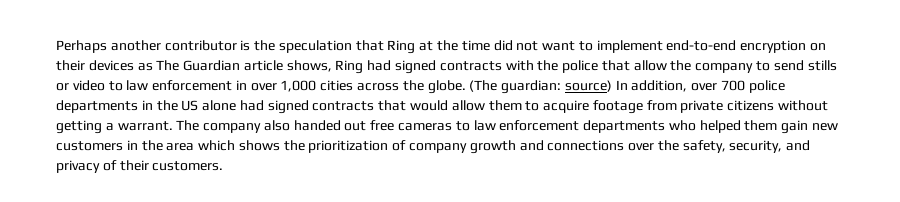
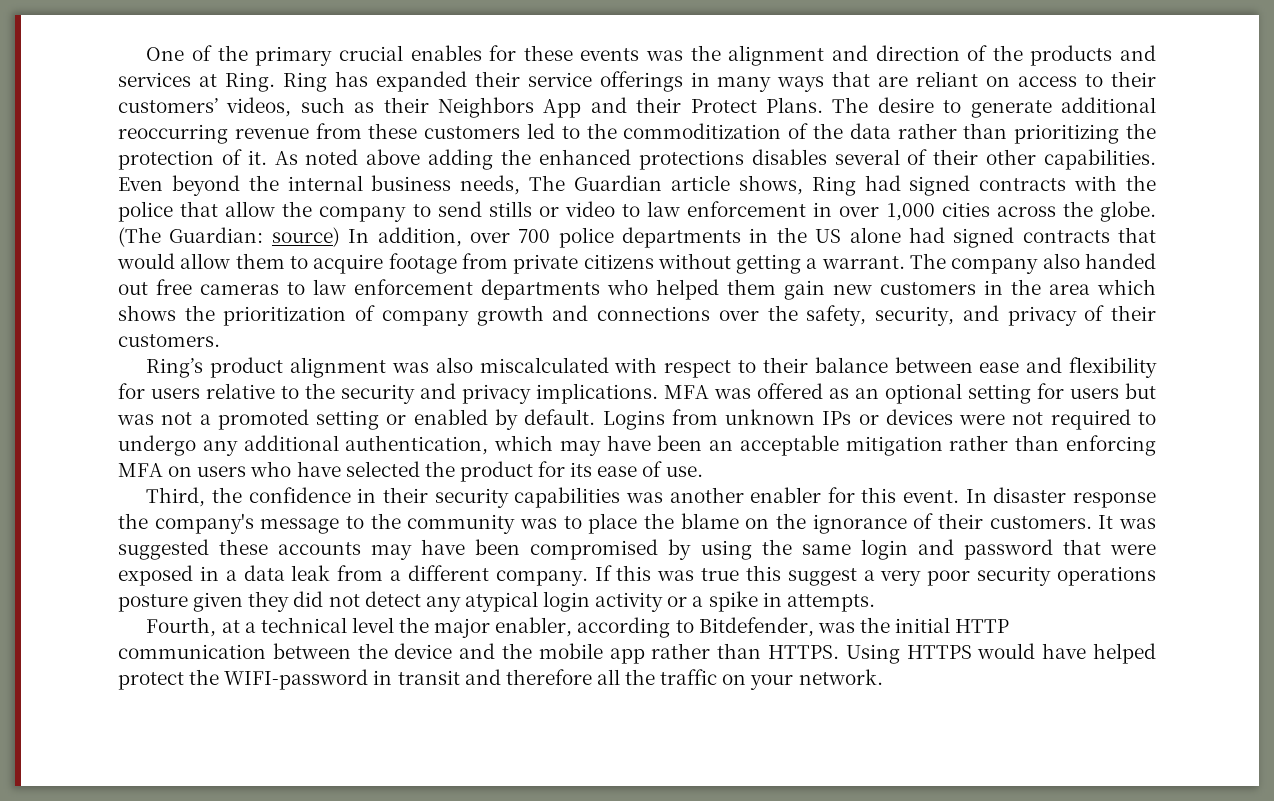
[56,40,827,54] [56,60,153,71] Perhaps another contributor is the speculation that Ring at the time did not want to implement end-to-end encryption on their devices as -> [146,45,1156,66] [118,71,1157,92] [118,97,1156,118] [118,123,1156,144] [118,149,1156,170] [118,175,521,196] One of the primary crucial enables for these events was the alignment and direction of the products and services at Ring. Ring has expanded their service offerings in many ways that are reliant on access to their customers’ videos, such as their Neighbors App and their Protect Plans. The desire to generate additional reoccurring revenue from these customers led to the commoditization of the data rather than prioritizing the protection of it. As noted above adding the enhanced protections disables several of their other capabilities. Even beyond the internal business needs,
[501,80,562,94] guardian: -> [169,227,264,243] Guardian:
(224, 166) none -> [146,357,1157,378] [118,383,1156,404] [117,409,1157,430] [118,435,1157,456] [118,461,703,482] [146,487,1156,508] [118,513,1156,534] [118,539,1157,560] [118,565,1157,586] [118,591,875,612] [146,617,1010,638] [118,643,1156,664] [118,669,883,690] // Ring’s product alignment was also miscalculated with respect to their balance between ease and flexibility for users relative to the security and privacy implications. MFA was offered as an optional setting for users but was not a promoted setting or enabled by default. Logins from unknown IPs or devices were not required to undergo any additional authentication, which may have been an acceptable mitigation rather than enforcing MFA on users who have selected the product for its ease of use. // Third, the confidence in their security capabilities was another enabler for this event. In disaster response the company's message to the community was to place the blame on the ignorance of their customers. It was suggested these accounts may have been compromised by using the same login and password that were exposed in a data leak from a different company. If this was true this suggest a very poor security operations posture given they did not detect any atypical login activity or a spike in attempts. // Fourth, at a technical level the major enabler, according to Bitdefender, was the initial HTTP communication between the device and the mobile app rather than HTTPS. Using HTTPS would have helped protect the WIFI-password in transit and therefore all the traffic on your network.

